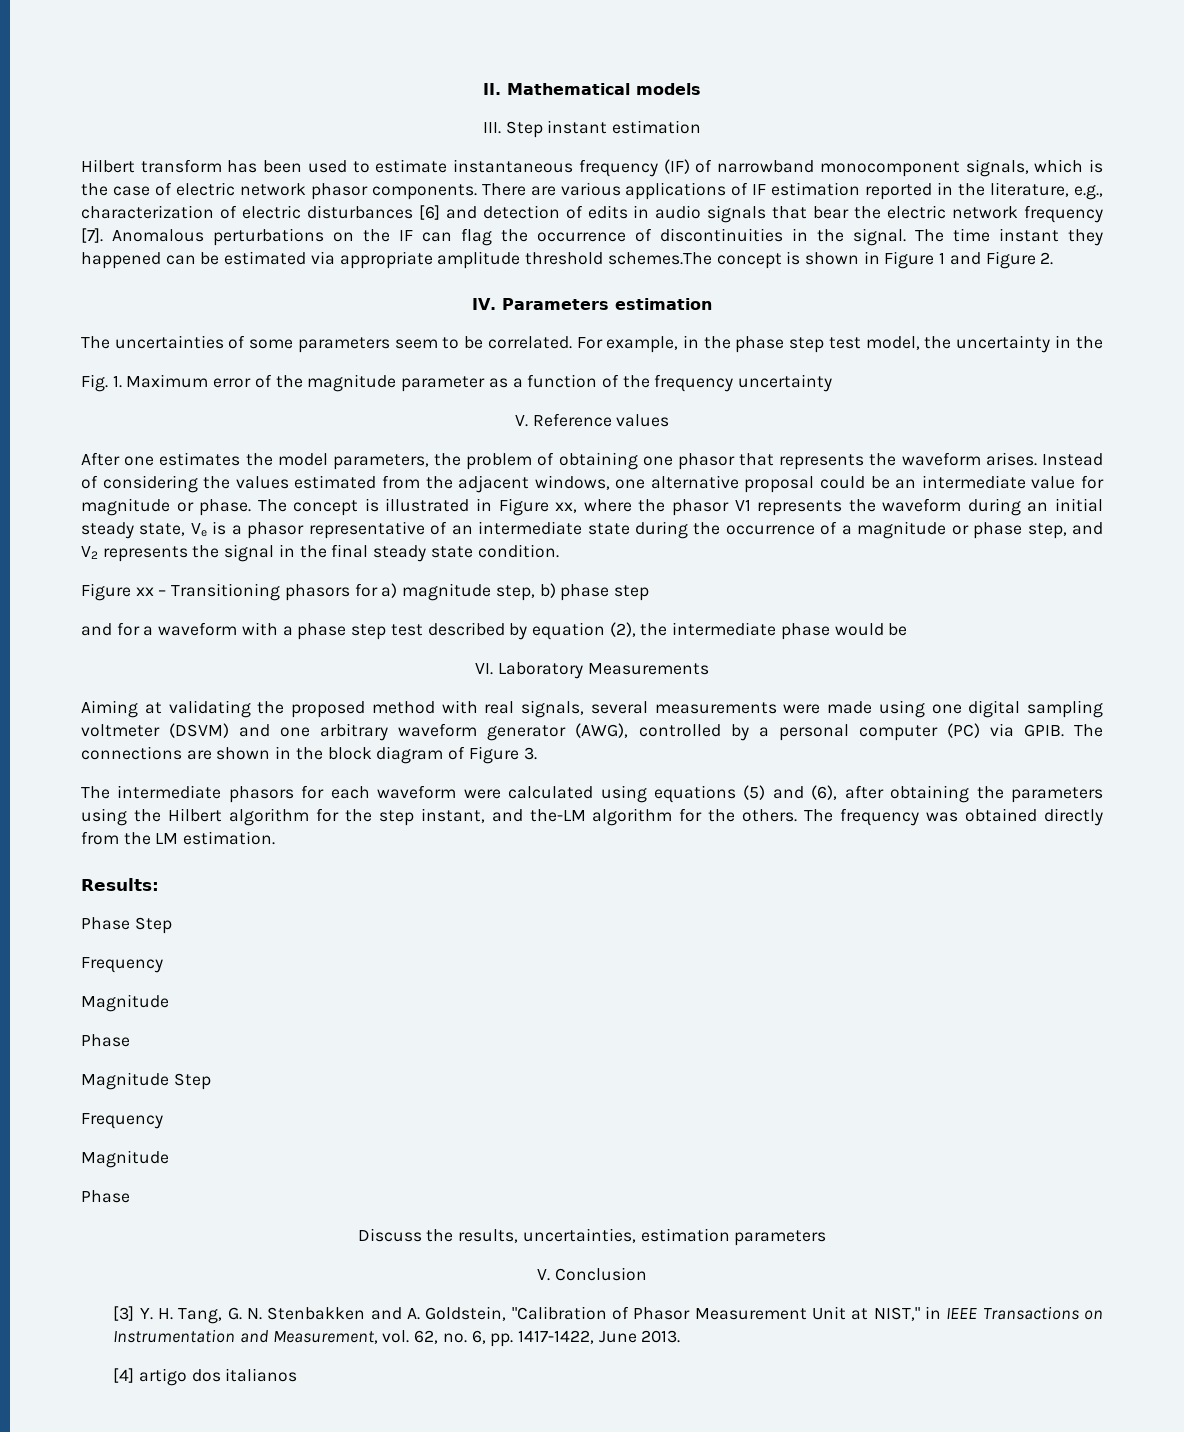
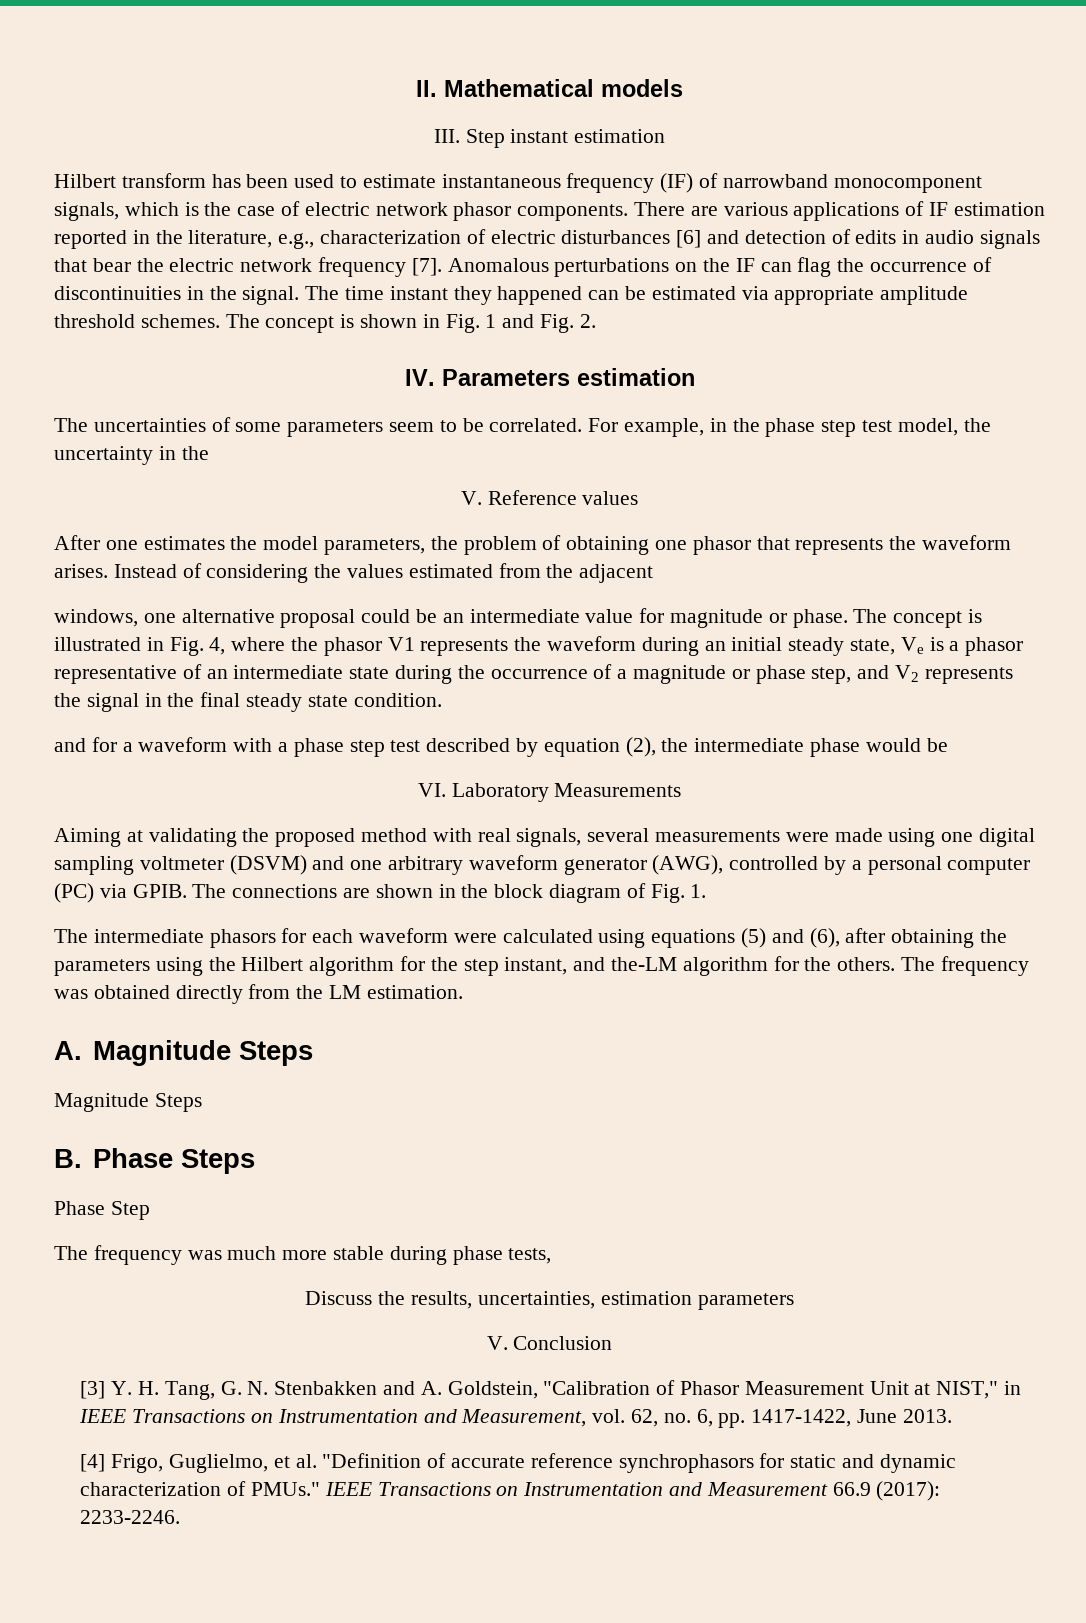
[607,252,712,265] schemes.The -> [140,314,260,328] schemes. The
[884,251,935,269] Figure -> [445,314,480,333] Fig.
[985,251,1036,269] Figure -> [540,314,575,333] Fig.
[81,374,833,392] // Fig. 1. Maximum error of the magnitude parameter as a function of the frequency uncertainty -> (209, 453) none
(530, 484) none -> (654, 573) //
[498,498,578,516] Figure xx, -> [169,637,226,656] Fig. 4,
[81,583,649,601] // Figure xx – Transitioning phasors for a) magnitude step, b) phase step -> (442, 700) none
[468,746,537,764] Figure 3. -> [650,884,707,903] Fig. 1.
[81,878,159,891] [81,917,172,934] [81,957,163,973] [81,994,169,1012] [81,1034,130,1047] [81,1072,211,1090] [81,1113,163,1129] [81,1150,169,1168] [81,1190,130,1203] Results: // Phase Step // Frequency // Magnitude // Phase // Magnitude Step // Frequency // Magnitude // Phase -> [54,1040,313,1066] [54,1093,202,1112] [54,1148,255,1174] [54,1201,150,1220] [54,1245,552,1265] A. Magnitude Steps // Magnitude Steps // B. Phase Steps // Phase Step // The frequency was much more stable during phase tests,
[138,1368,298,1386] artigo dos italianos -> [111,1453,956,1473] [80,1481,941,1501] [80,1510,181,1524] Frigo, Guglielmo, et al. "Definition of accurate reference synchrophasors for static and dynamic characterization of PMUs." IEEE Transactions on Instrumentation and Measurement 66.9 (2017): 2233-2246.

